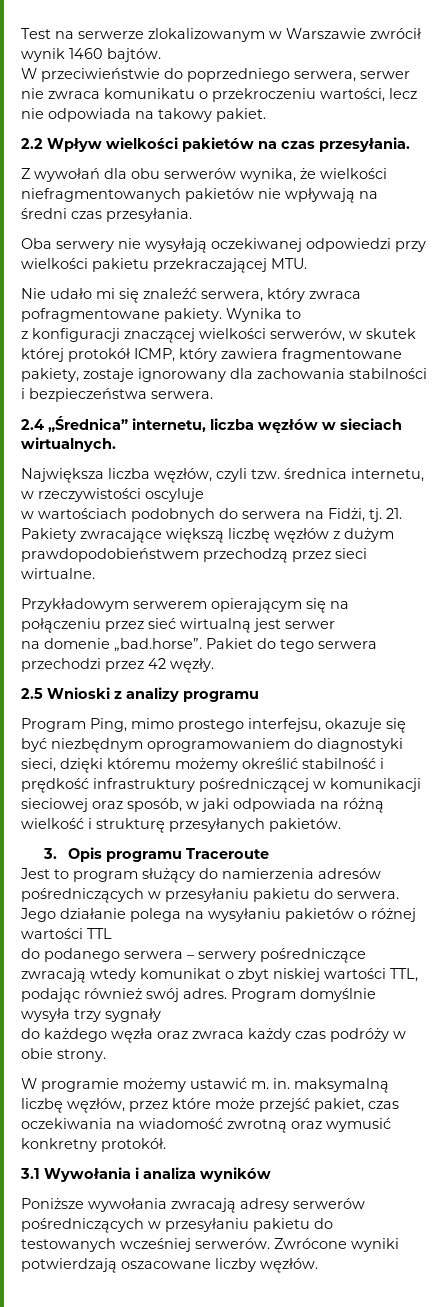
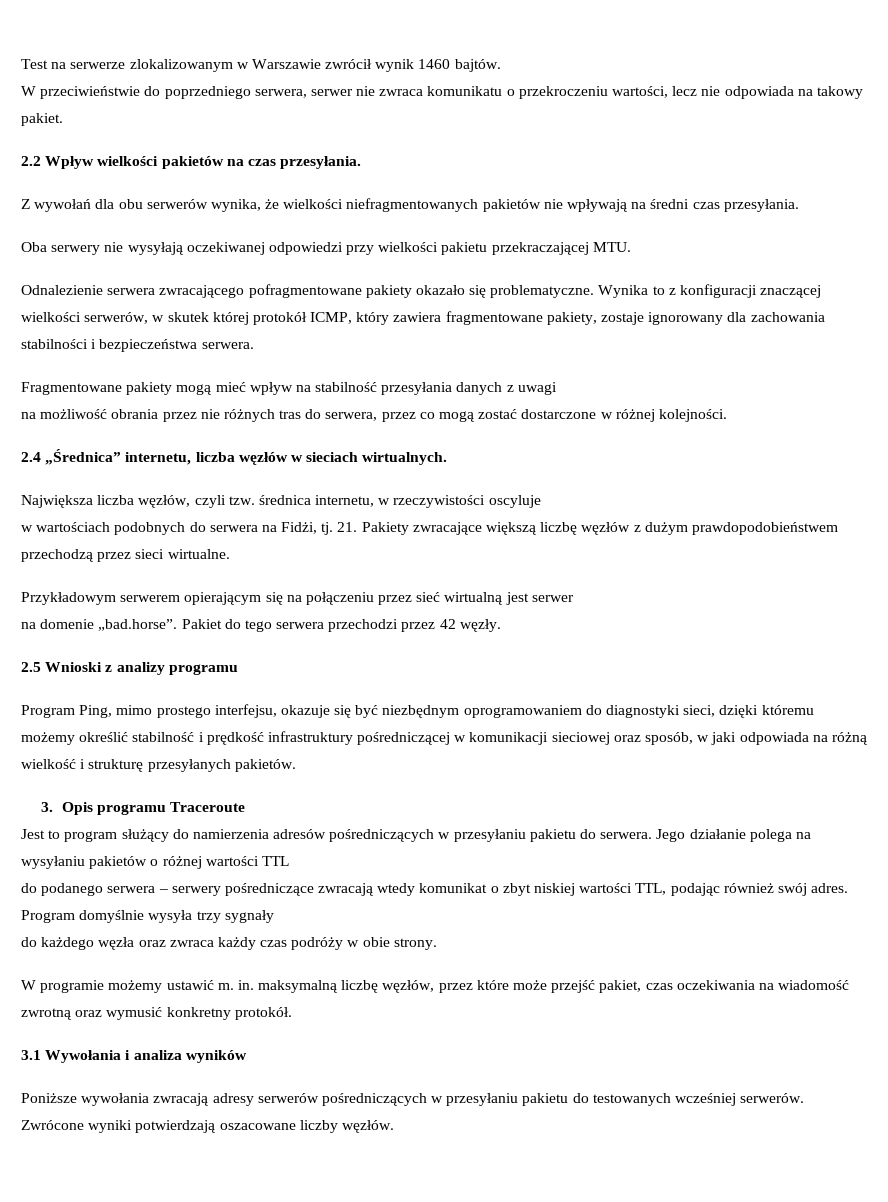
[21,288,361,303] [21,308,222,322] Nie udało mi się znaleźć serwera, który zwraca pofragmentowane pakiety. -> [21,284,595,298] Odnalezienie serwera zwracającego pofragmentowane pakiety okazało się problematyczne.
(301, 314) // -> (665, 290) none
(213, 395) none -> [21,382,557,395] [21,409,727,422] // Fragmentowane pakiety mogą mieć wpływ na stabilność przesyłania danych z uwagi // na możliwość obrania przez nie różnych tras do serwera, przez co mogą zostać dostarczone w różnej kolejności.

